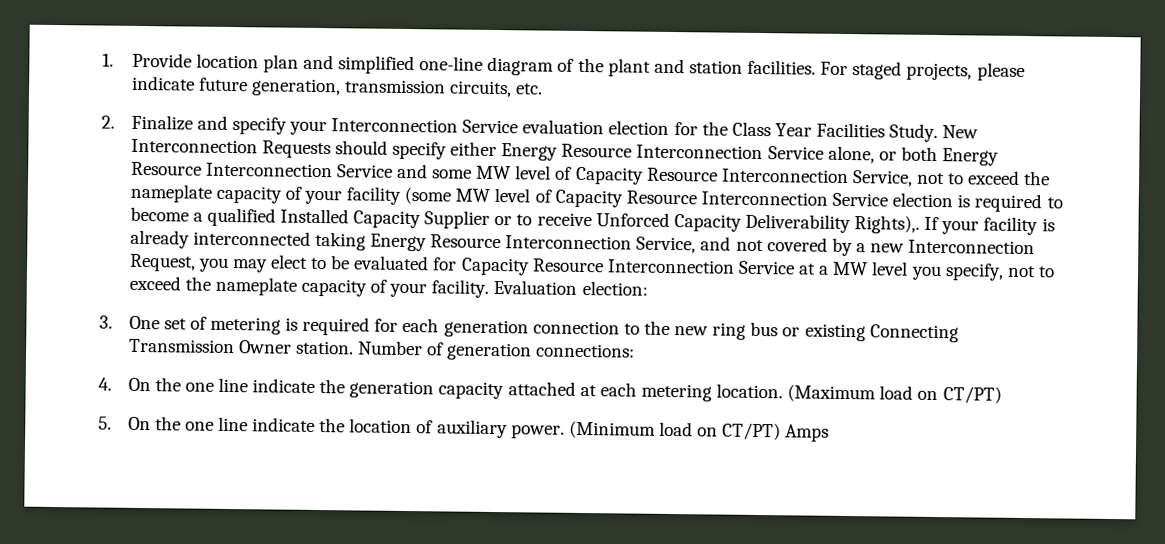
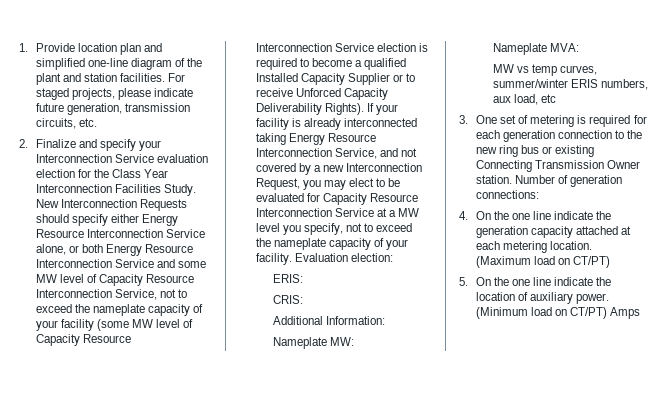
(812, 130) none -> [35,184,112,193] Interconnection
[854,215,921,234] Rights),. -> [324,103,364,115] Rights).
(648, 288) none -> [272,274,303,283] [272,295,303,304] [272,316,385,325] [272,337,354,349] [492,43,579,55] [492,64,598,76] [492,79,648,90] [492,94,556,105] // ERIS: // CRIS: // Additional Information: // Nameplate MW: // Nameplate MVA: // MW vs temp curves, summer/winter ERIS numbers, aux load, etc

